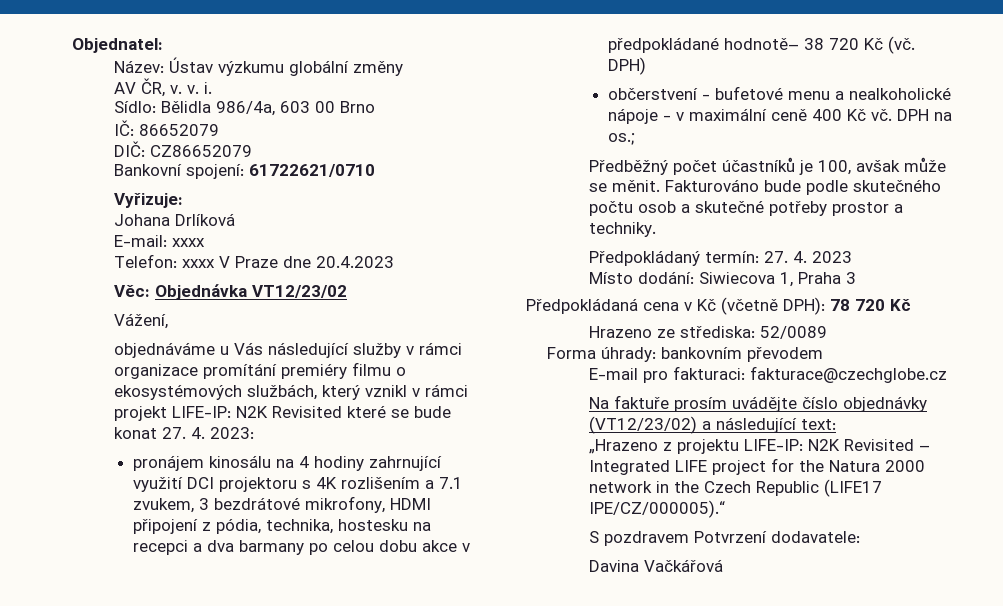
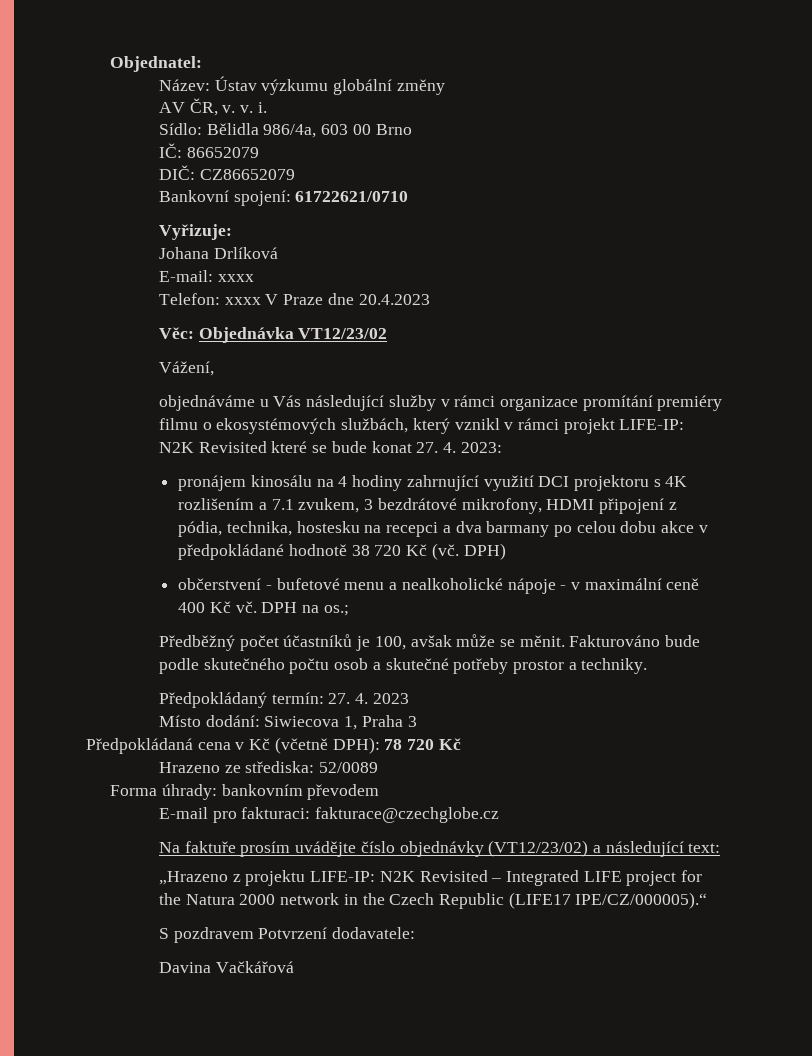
[723,38,799,50] hodnotě– -> [288,544,347,556] hodnotě

